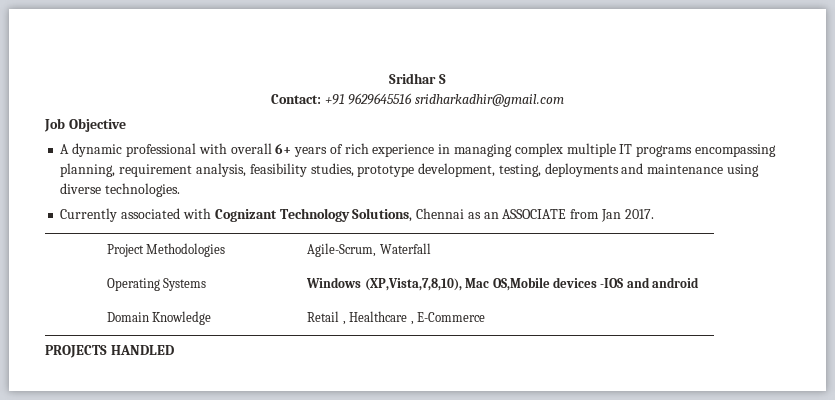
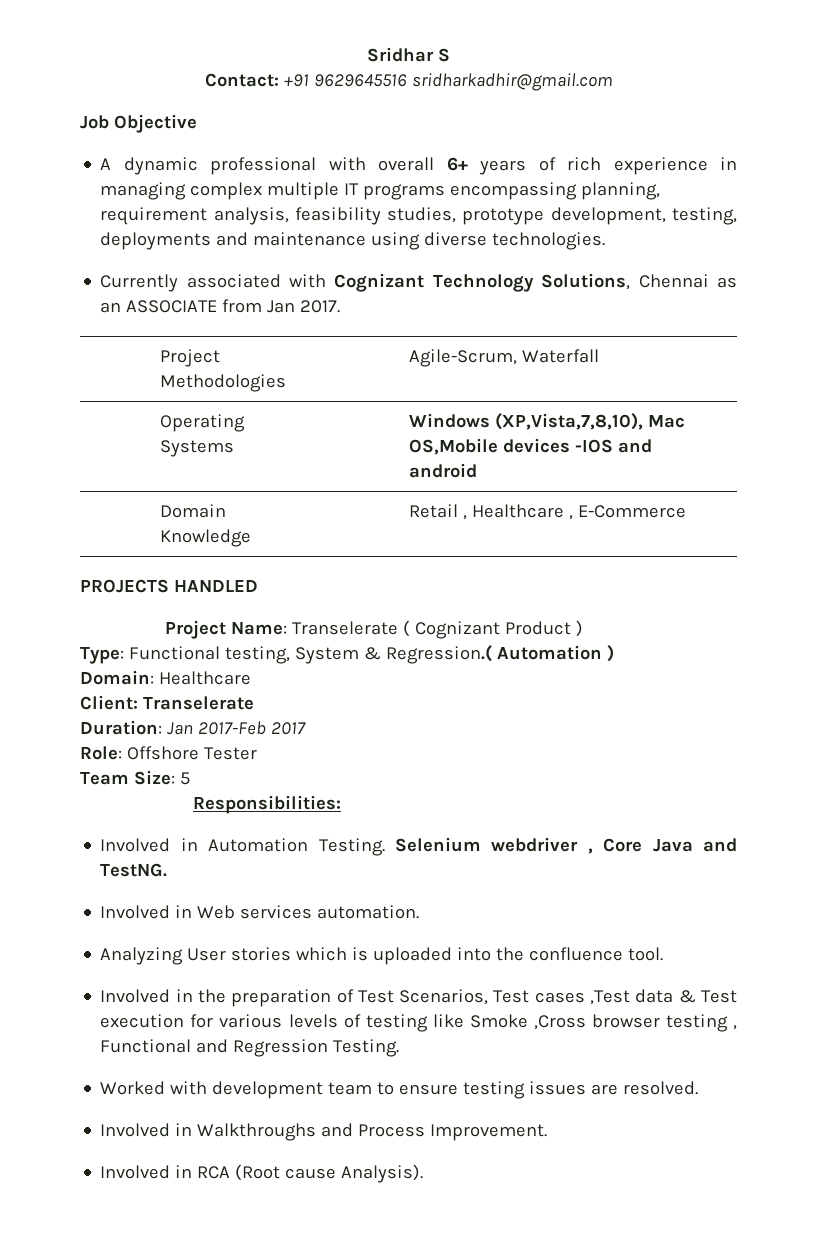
(174, 350) none -> [165,620,584,639] [80,645,614,664] [80,670,251,685] [80,695,254,710] [80,720,306,735] [80,746,257,760] [80,770,190,785] [193,795,342,814] [100,837,737,856] [100,863,168,877] [100,905,420,919] [100,947,664,965] [100,989,738,1007] [100,1014,737,1032] [100,1039,400,1057] [100,1081,699,1099] [100,1123,548,1141] [100,1164,424,1183] // Project Name: Transelerate ( Cognizant Product ) // Type: Functional testing, System & Regression.( Automation ) // Domain: Healthcare // Client: Transelerate // Duration: Jan 2017-Feb 2017 // Role: Offshore Tester // Team Size: 5 // Responsibilities: // Involved in Automation Testing. Selenium webdriver , Core Java and TestNG. // Involved in Web services automation. // Analyzing User stories which is uploaded into the confluence tool. // Involved in the preparation of Test Scenarios, Test cases ,Test data & Test execution for various levels of testing like Smoke ,Cross browser testing , Functional and Regression Testing. // Worked with development team to ensure testing issues are resolved. // Involved in Walkthroughs and Process Improvement. // Involved in RCA (Root cause Analysis).

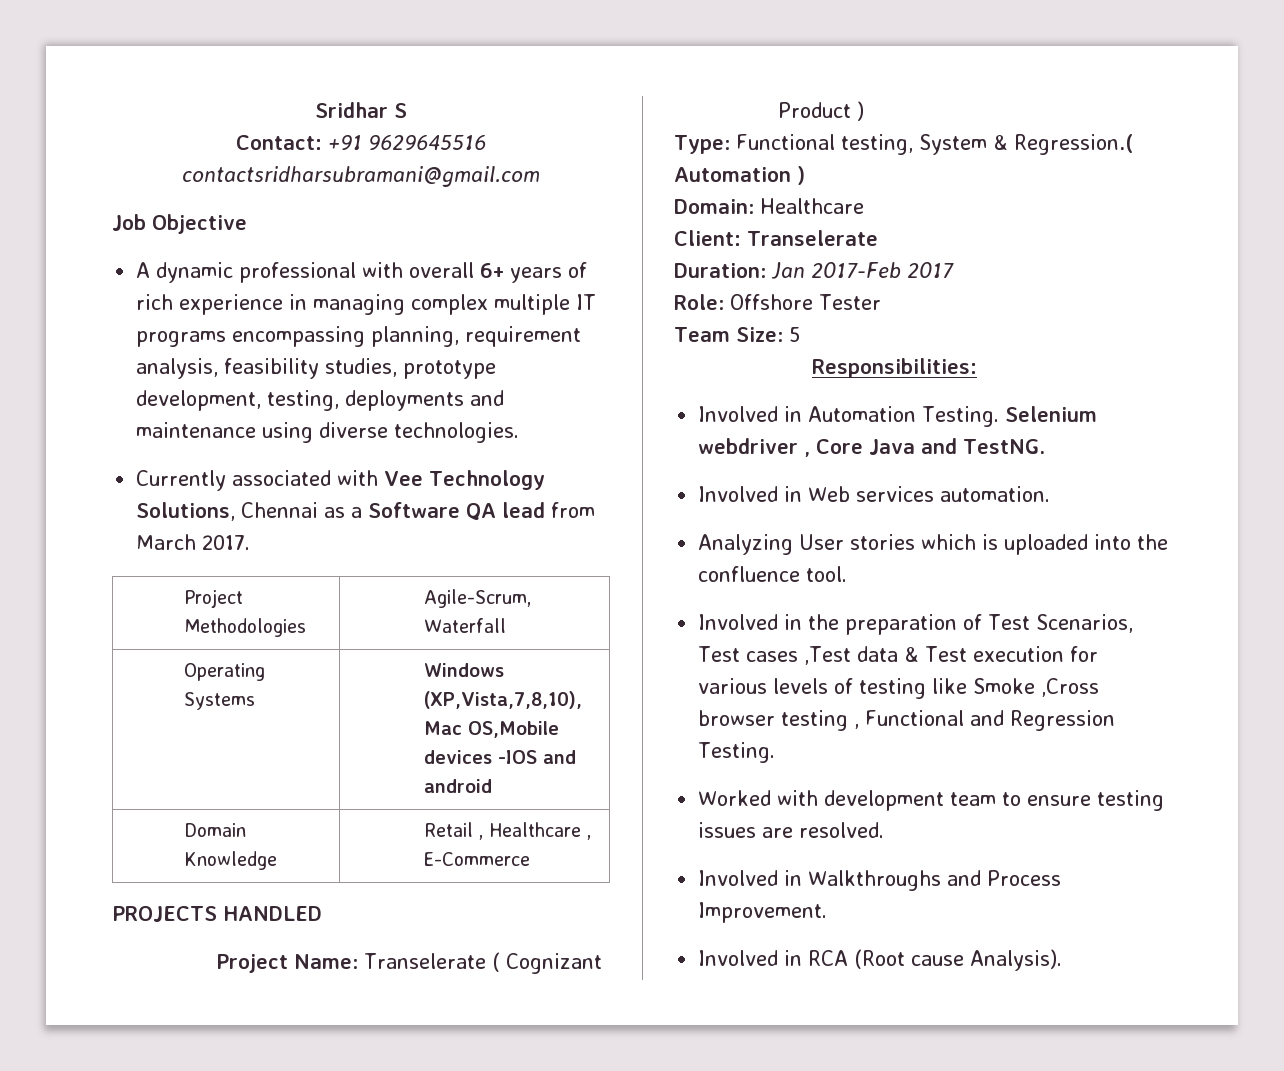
[411,73,613,91] sridharkadhir@gmail.com -> [182,166,540,187] contactsridharsubramani@gmail.com
[334,273,425,292] Cognizant -> [384,471,424,486] Vee
[100,299,296,313] an ASSOCIATE from Jan -> [351,502,596,521] [136,534,197,550] a Software QA lead from March

